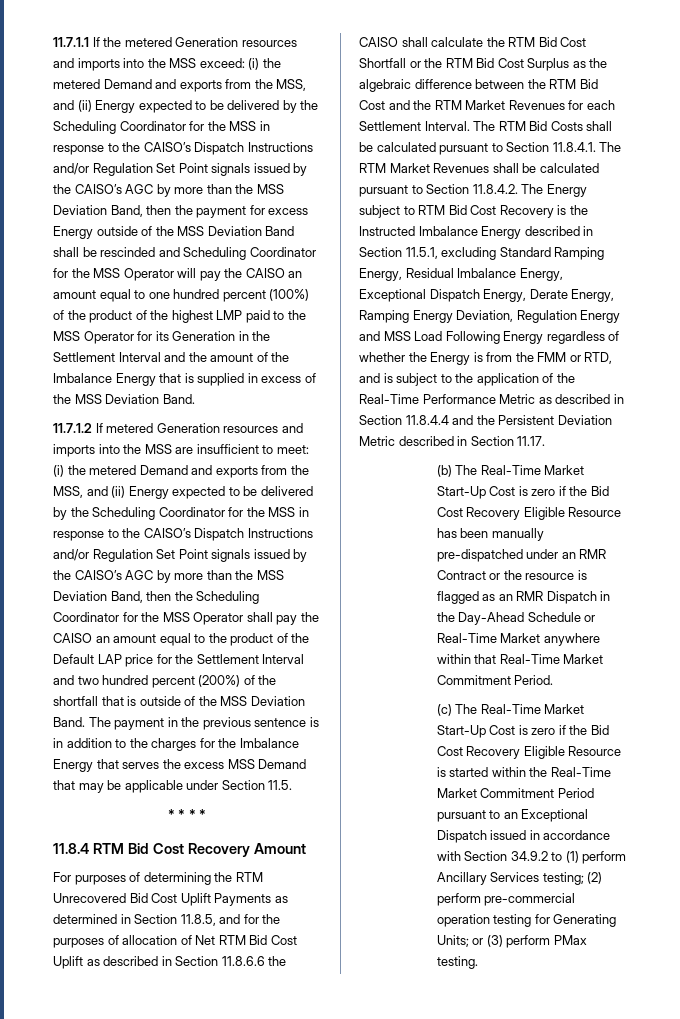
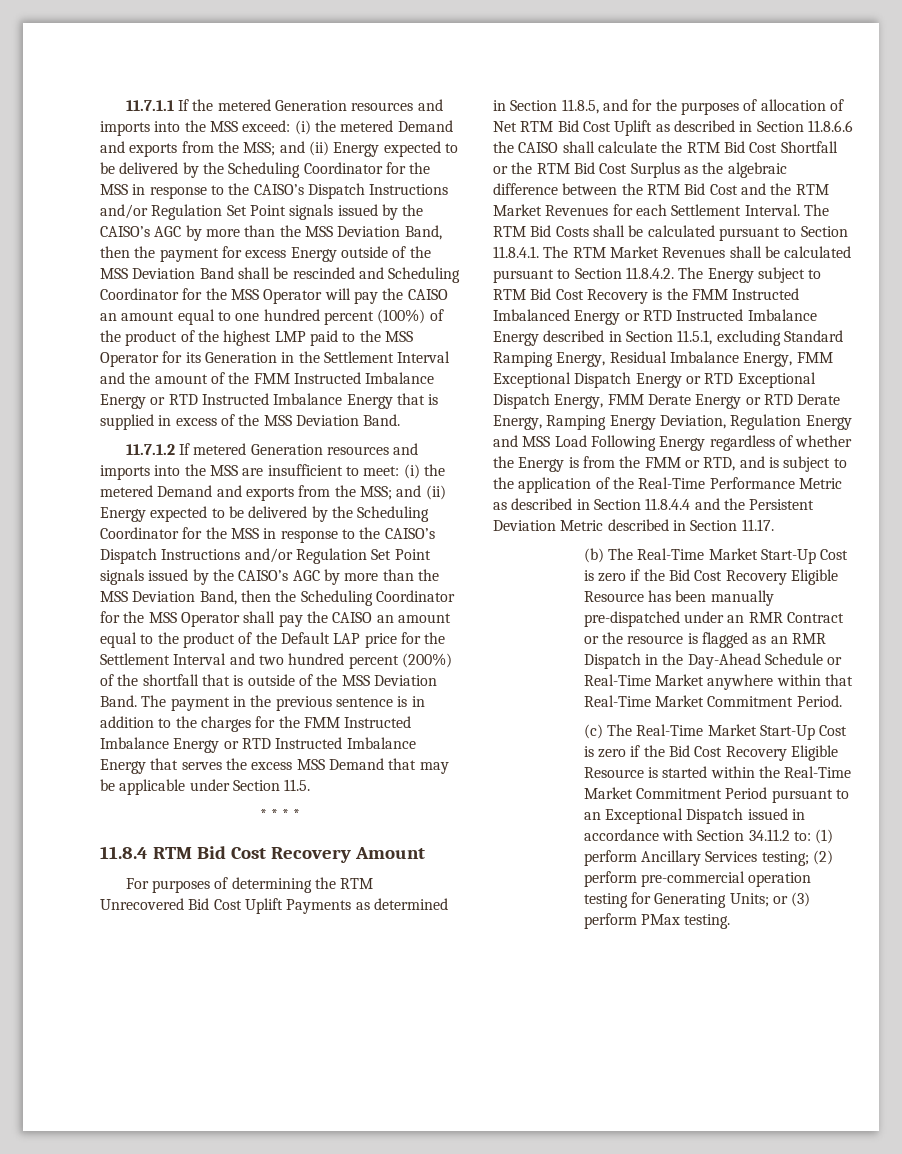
[276,79,307,91] MSS, -> [243,142,276,156] MSS;
(290, 357) none -> [253,372,435,384] [100,393,269,409] FMM Instructed Imbalance Energy or RTD Instructed
[53,486,83,498] MSS, -> [359,486,392,500] MSS;
(237, 743) none -> [303,716,412,728] [100,737,343,753] FMM Instructed Imbalance Energy or RTD Instructed
(588, 210) none -> [691,288,800,300] [493,309,672,325] FMM Instructed Imbalanced Energy or RTD
[359,289,527,302] Exceptional Dispatch Energy, -> [796,352,833,363] [493,372,816,388] [493,393,793,409] FMM Exceptional Dispatch Energy or RTD Exceptional Dispatch Energy, FMM Derate Energy or RTD
[510,851,563,861] 34.9.2 to -> [748,829,811,841] 34.11.2 to:

